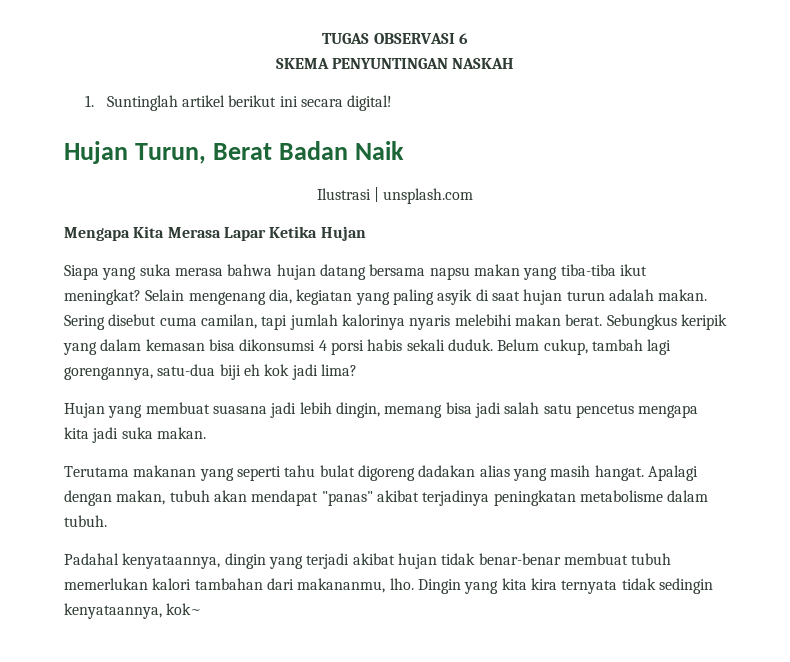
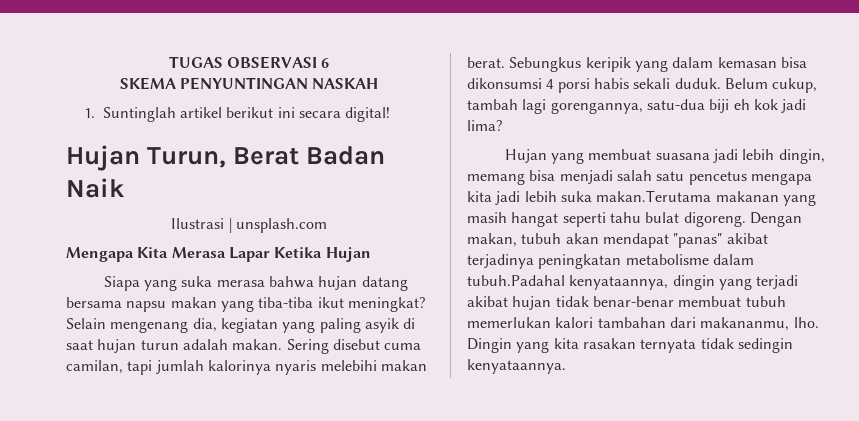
[474,402,501,418] jadi -> [559,170,613,184] menjadi
[121,427,206,439] [64,465,698,481] [64,490,112,506] suka makan. // Terutama makanan yang seperti tahu bulat digoreng dadakan alias yang masih hangat. Apalagi dengan -> [524,190,816,206] [467,212,802,227] lebih suka makan.Terutama makanan yang masih hangat seperti tahu bulat digoreng. Dengan
[64,515,107,527] [64,553,119,565] tubuh. // Padahal -> [467,275,565,286] tubuh.Padahal
[530,578,557,590] kira -> [582,338,636,349] rasakan
[64,603,202,619] kenyataannya, kok~ -> [467,359,566,374] kenyataannya.

